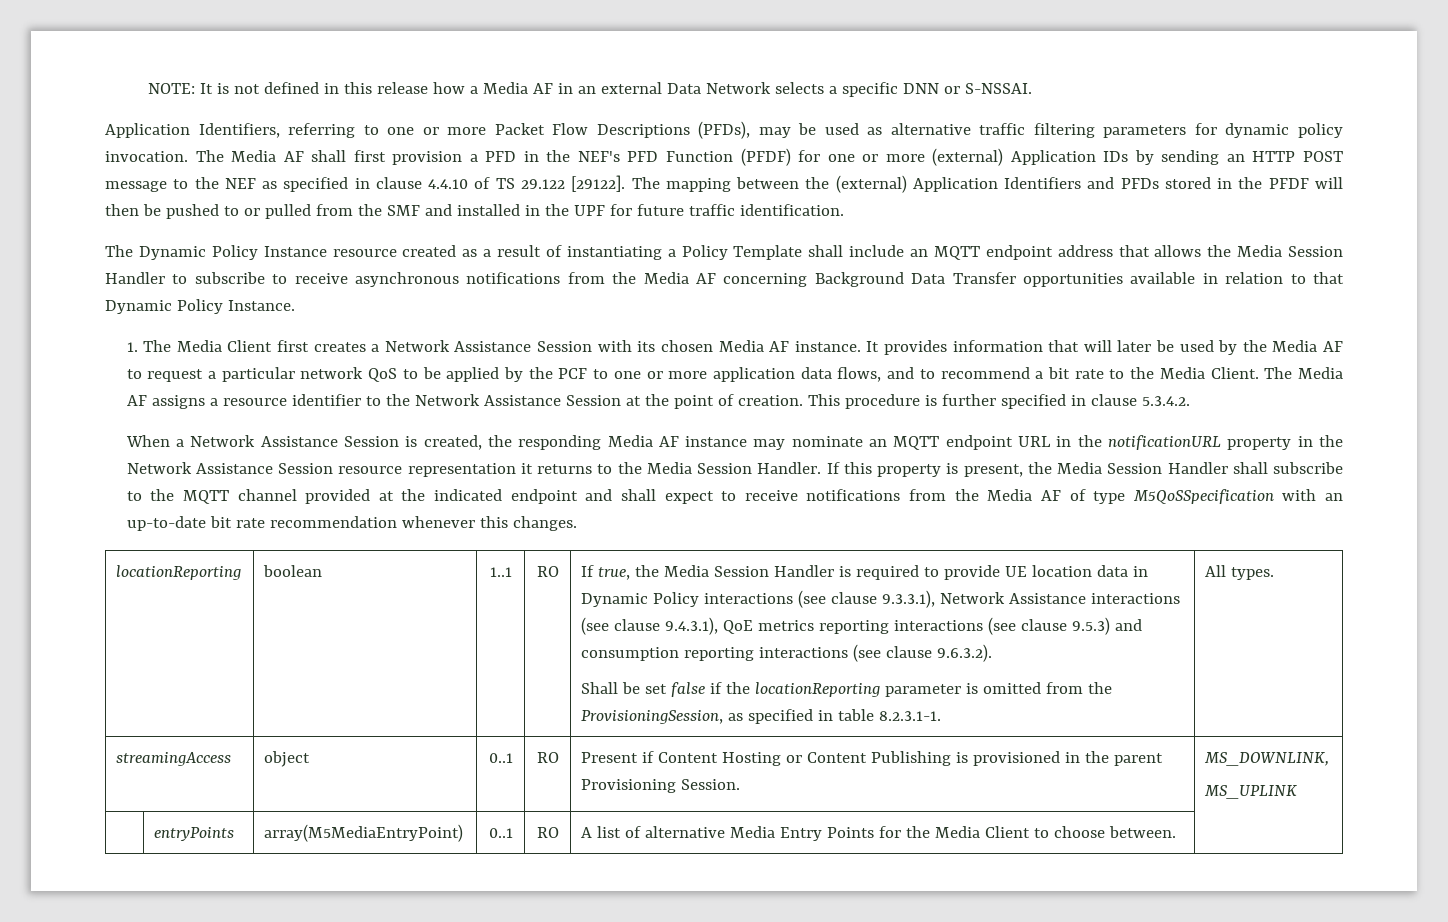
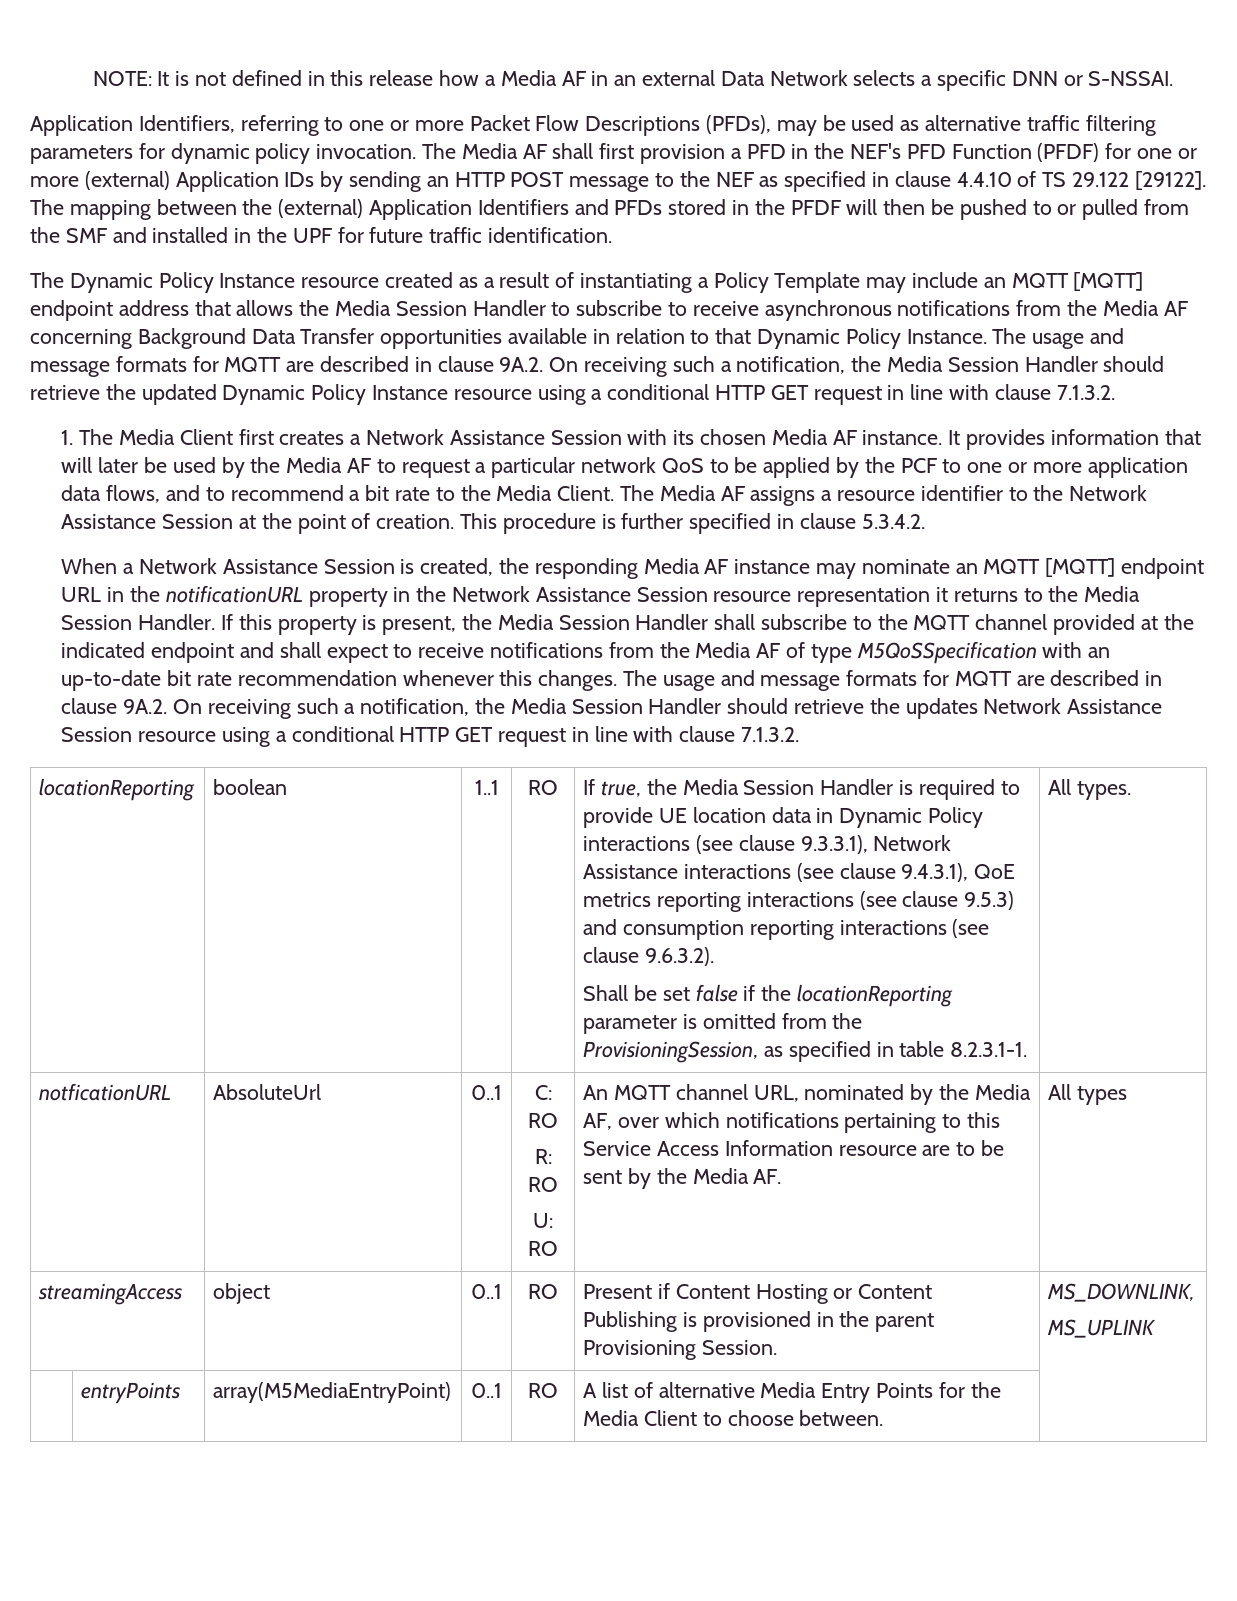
[808,245,844,257] shall -> [866,277,907,293] may
(980, 253) none -> [1073,272,1144,291] [MQTT]
(295, 305) none -> [992,328,1125,349] [30,356,1165,377] [30,384,1115,405] The usage and message formats for MQTT are described in clause 9A.2. On receiving such a notification, the Media Session Handler should retrieve the updated Dynamic Policy Instance resource using a conditional HTTP GET request in line with clause 7.1.3.2.
(940, 443) none -> [1045,558,1116,577] [MQTT]
(577, 523) none -> [622,670,1163,691] [61,698,1163,719] [61,726,799,747] The usage and message formats for MQTT are described in clause 9A.2. On receiving such a notification, the Media Session Handler should retrieve the updates Network Assistance Session resource using a conditional HTTP GET request in line with clause 7.1.3.2.
(1275, 573) none -> [39,1083,172,1101] [213,1084,322,1100] [471,1085,502,1100] [534,1085,552,1100] [528,1113,558,1128] [534,1149,552,1164] [528,1177,558,1192] [533,1213,553,1228] [528,1241,558,1256] [583,1084,1031,1105] [583,1112,1000,1133] [583,1140,1004,1156] [583,1168,782,1189] [1048,1084,1127,1105] // notficationURL | AbsoluteUrl | 0..1 | C: RO // R: RO // U: RO | An MQTT channel URL, nominated by the Media AF, over which notifications pertaining to this Service Access Information resource are to be sent by the Media AF. | All types

